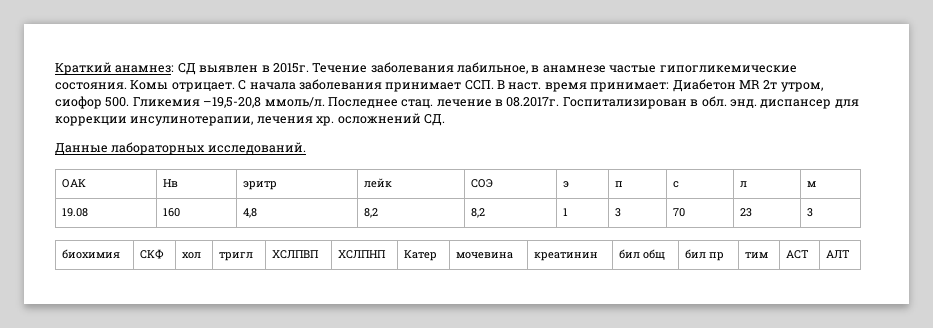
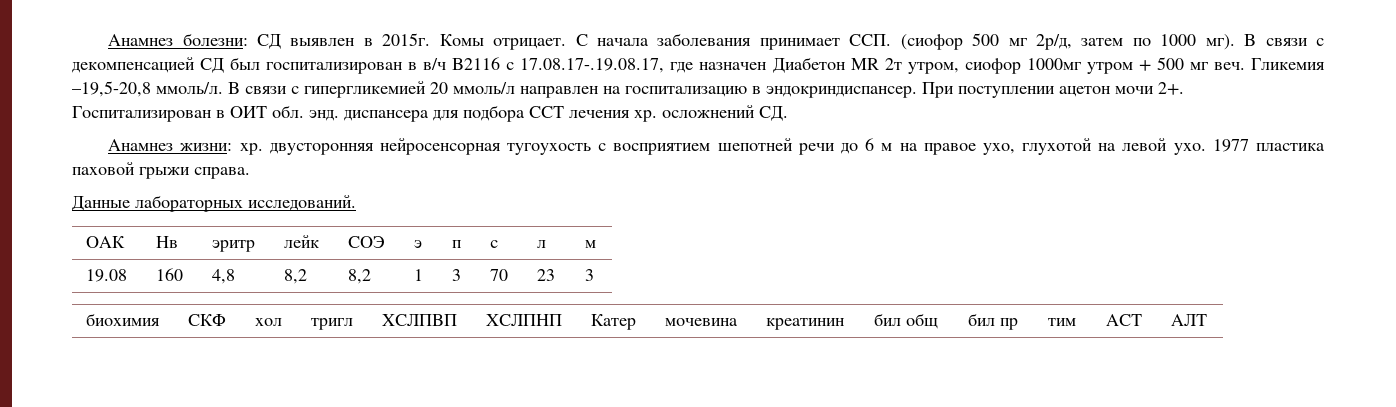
[55,62,175,75] Краткий анамнез: -> [108,33,248,46] Анамнез болезни:
[312,62,797,74] [55,82,127,90] Течение заболевания лабильное, в анамнезе частые гипогликемические состояния. -> (431, 39) none
[497,80,670,92] В наст. время принимает: -> [900,33,1324,50] [72,57,768,74] (сиофор 500 мг 2р/д, затем по 1000 мг). В связи с декомпенсацией СД был госпитализирован в в/ч В2116 с 17.08.17-.19.08.17, где назначен
[105,97,560,108] 500. Гликемия –19,5-20,8 ммоль/л. Последнее стац. лечение в 08.2017г. -> [1026,57,1325,74] [72,81,1184,98] 1000мг утром + 500 мг веч. Гликемия –19,5-20,8 ммоль/л. В связи с гипергликемией 20 ммоль/л направлен на госпитализацию в эндокриндиспансер. При поступлении ацетон мочи 2+.
(699, 102) none -> [230,106,267,118] ОИТ
[760,99,859,109] [55,116,254,126] диспансер для коррекции инсулинотерапии, -> [344,105,564,122] диспансера для подбора ССТ
(445, 120) none -> [108,138,1325,155] [72,162,250,179] // Анамнез жизни: хр. двусторонняя нейросенсорная тугоухость с восприятием шепотней речи до 6 м на правое ухо, глухотой на левой ухо. 1977 пластика паховой грыжи справа.

